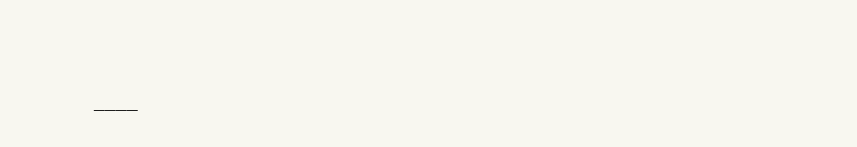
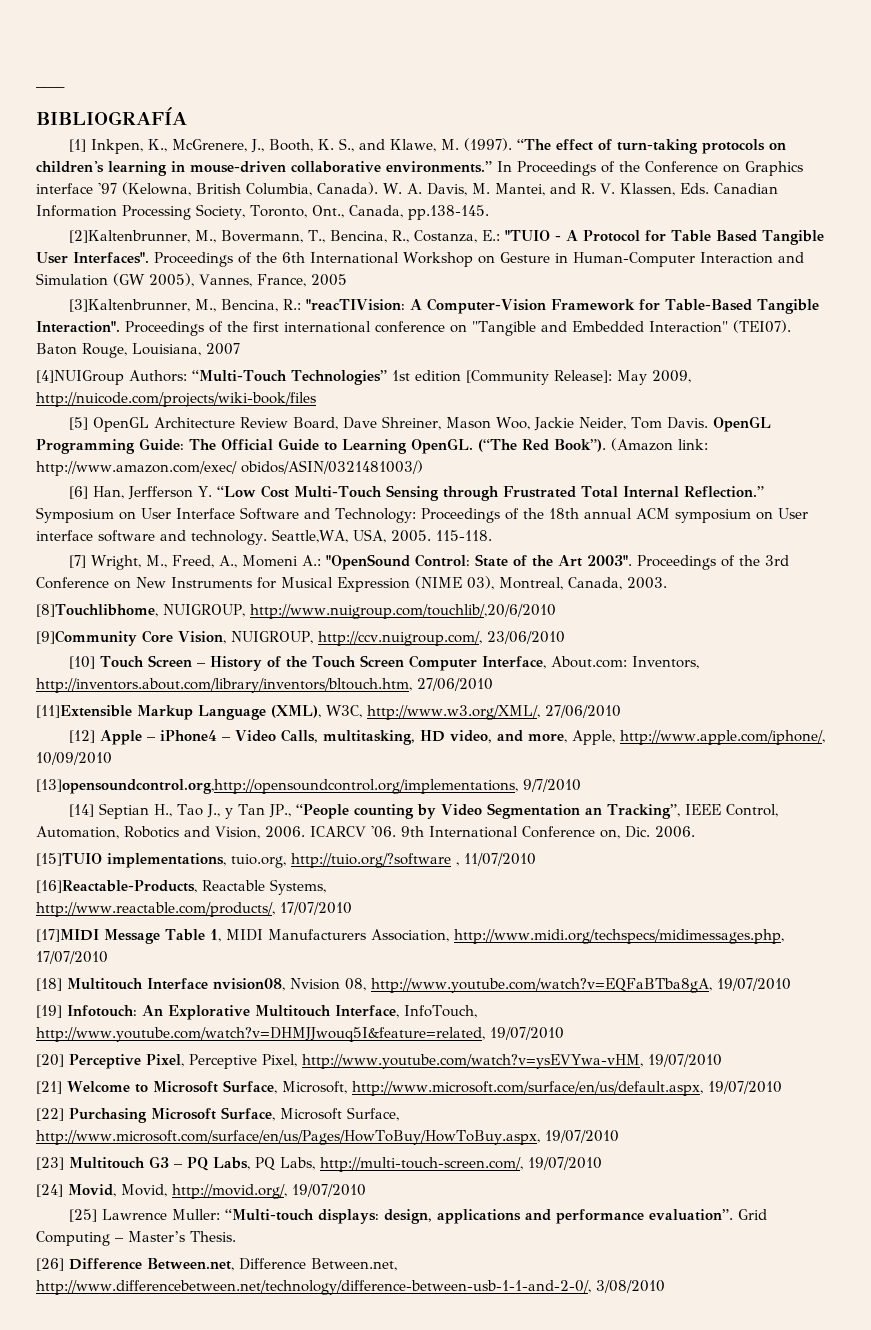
(138, 110) none -> [36,107,187,125] [69,138,787,154] [36,161,803,176] [36,182,778,196] [36,204,489,220] [69,230,825,245] [36,252,804,267] [36,273,347,287] [69,298,820,314] [36,320,791,336] [36,343,240,358] [36,370,691,385] [36,392,316,407] [69,416,772,432] [36,438,708,454] [36,460,423,476] [69,485,765,501] [36,507,808,523] [36,529,492,545] [69,554,790,570] [36,576,667,592] [36,604,556,619] [36,630,565,646] [69,655,700,671] [36,678,493,693] [36,705,621,720] [69,729,826,745] [36,752,112,765] [36,779,581,794] [69,803,779,819] [36,826,695,839] [36,853,536,868] [36,879,326,895] [36,902,352,917] [36,929,784,944] [36,951,108,964] [36,978,791,993] [36,1005,477,1020] [36,1027,564,1042] [36,1054,722,1069] [36,1080,782,1096] [36,1107,399,1123] [36,1130,619,1145] [36,1156,602,1172] [36,1184,366,1199] [69,1209,768,1224] [36,1231,236,1246] [36,1258,397,1271] [36,1280,665,1295] // BIBLIOGRAFÍA // [1] Inkpen, K., McGrenere, J., Booth, K. S., and Klawe, M. (1997). “The effect of turn-taking protocols on children's learning in mouse-driven collaborative environments.” In Proceedings of the Conference on Graphics interface '97 (Kelowna, British Columbia, Canada). W. A. Davis, M. Mantei, and R. V. Klassen, Eds. Canadian Information Processing Society, Toronto, Ont., Canada, pp.138-145. // [2]Kaltenbrunner, M., Bovermann, T., Bencina, R., Costanza, E.: "TUIO - A Protocol for Table Based Tangible User Interfaces". Proceedings of the 6th International Workshop on Gesture in Human-Computer Interaction and Simulation (GW 2005), Vannes, France, 2005 // [3]Kaltenbrunner, M., Bencina, R.: "reacTIVision: A Computer-Vision Framework for Table-Based Tangible Interaction". Proceedings of the first international conference on "Tangible and Embedded Interaction" (TEI07). Baton Rouge, Louisiana, 2007 // [4]NUIGroup Authors: “Multi-Touch Technologies” 1st edition [Community Release]: May 2009, http://nuicode.com/projects/wiki-book/files // [5] OpenGL Architecture Review Board, Dave Shreiner, Mason Woo, Jackie Neider, Tom Davis. OpenGL Programming Guide: The Official Guide to Learning OpenGL. (“The Red Book”). (Amazon link: http://www.amazon.com/exec/ obidos/ASIN/0321481003/) // [6] Han, Jerfferson Y. “Low Cost Multi-Touch Sensing through Frustrated Total Internal Reflection.” Symposium on User Interface Software and Technology: Proceedings of the 18th annual ACM symposium on User interface software and technology. Seattle,WA, USA, 2005. 115-118. // [7] Wright, M., Freed, A., Momeni A.: "OpenSound Control: State of the Art 2003". Proceedings of the 3rd Conference on New Instruments for Musical Expression (NIME 03), Montreal, Canada, 2003. // [8]Touchlibhome, NUIGROUP, http://www.nuigroup.com/touchlib/,20/6/2010 // [9]Community Core Vision, NUIGROUP, http://ccv.nuigroup.com/, 23/06/2010 // [10] Touch Screen – History of the Touch Screen Computer Interface, About.com: Inventors, http://inventors.about.com/library/inventors/bltouch.htm, 27/06/2010 // [11]Extensible Markup Language (XML), W3C, http://www.w3.org/XML/, 27/06/2010 // [12] Apple – iPhone4 – Video Calls, multitasking, HD video, and more, Apple, http://www.apple.com/iphone/, 10/09/2010 // [13]opensoundcontrol.org,http://opensoundcontrol.org/implementations, 9/7/2010 // [14] Septian H., Tao J., y Tan JP., “People counting by Video Segmentation an Tracking”, IEEE Control, Automation, Robotics and Vision, 2006. ICARCV '06. 9th International Conference on, Dic. 2006. // [15]TUIO implementations, tuio.org, http://tuio.org/?software , 11/07/2010 // [16]Reactable-Products, Reactable Systems, // http://www.reactable.com/products/, 17/07/2010 // [17]MIDI Message Table 1, MIDI Manufacturers Association, http://www.midi.org/techspecs/midimessages.php, 17/07/2010 // [18] Multitouch Interface nvision08, Nvision 08, http://www.youtube.com/watch?v=EQFaBTba8gA, 19/07/2010 // [19] Infotouch: An Explorative Multitouch Interface, InfoTouch, http://www.youtube.com/watch?v=DHMJJwouq5I&feature=related, 19/07/2010 // [20] Perceptive Pixel, Perceptive Pixel, http://www.youtube.com/watch?v=ysEVYwa-vHM, 19/07/2010 // [21] Welcome to Microsoft Surface, Microsoft, http://www.microsoft.com/surface/en/us/default.aspx, 19/07/2010 // [22] Purchasing Microsoft Surface, Microsoft Surface, http://www.microsoft.com/surface/en/us/Pages/HowToBuy/HowToBuy.aspx, 19/07/2010 // [23] Multitouch G3 – PQ Labs, PQ Labs, http://multi-touch-screen.com/, 19/07/2010 // [24] Movid, Movid, http://movid.org/, 19/07/2010 // [25] Lawrence Muller: “Multi-touch displays: design, applications and performance evaluation”. Grid Computing – Master’s Thesis. // [26] Difference Between.net, Difference Between.net, http://www.differencebetween.net/technology/difference-between-usb-1-1-and-2-0/, 3/08/2010

